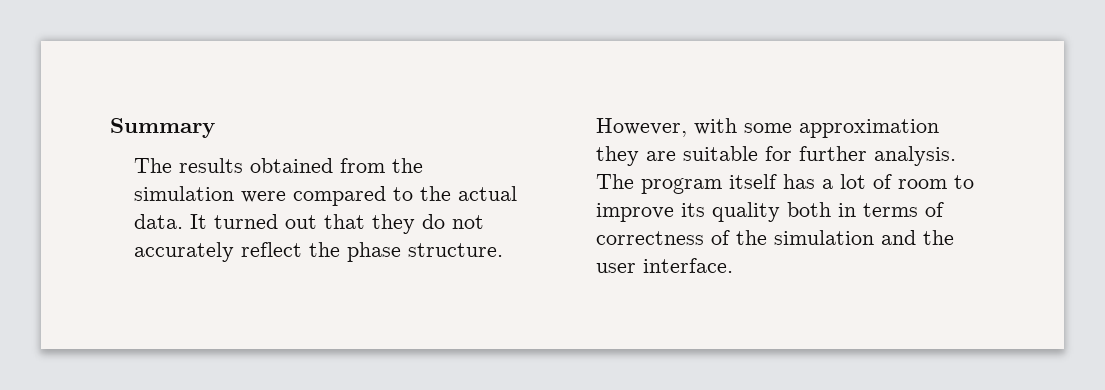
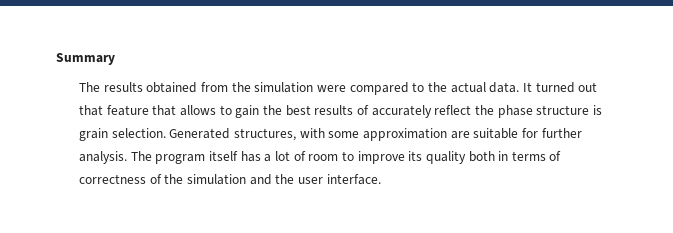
[371,214,484,234] [133,242,503,262] [595,118,687,137] they do not accurately reflect the phase structure. However, -> [106,105,602,118] [79,128,297,141] feature that allows to gain the best results of accurately reflect the phase structure is grain selection. Generated structures,
[595,146,639,166] they -> (448, 134) none

